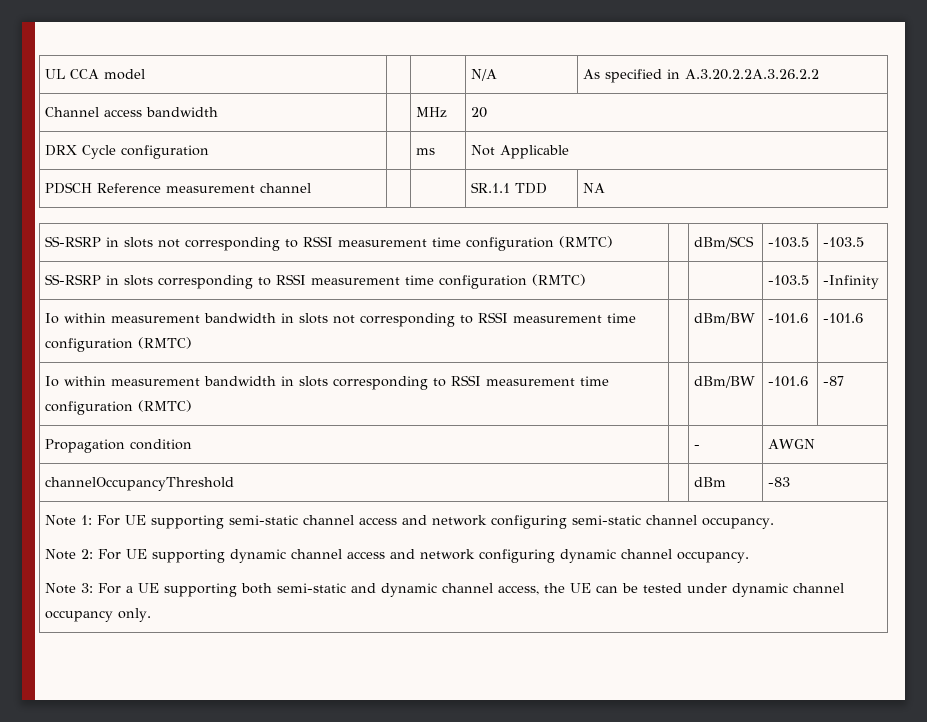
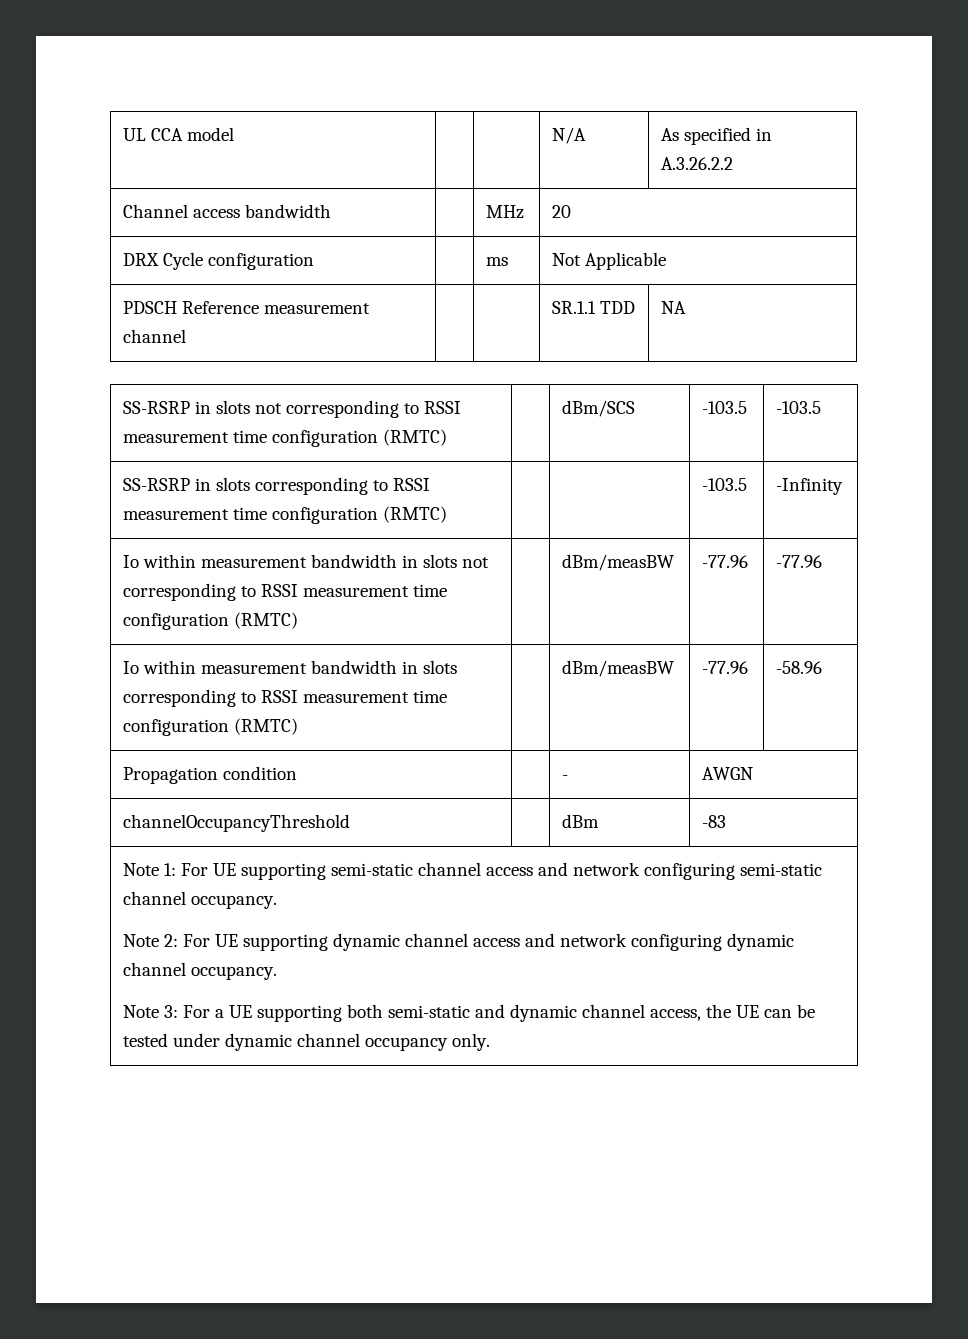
[685,69,820,80] A.3.20.2.2A.3.26.2.2 -> [661,157,734,170] A.3.26.2.2
[694,313,756,325] [768,313,809,324] [823,313,864,324] dBm/BW | -101.6 | -101.6 -> [562,554,675,571] [702,555,749,568] [776,555,823,568] dBm/measBW | -77.96 | -77.96
[694,376,756,388] [768,376,809,387] [823,376,845,386] dBm/BW | -101.6 | -87 -> [562,660,675,677] [702,661,749,674] [776,661,823,674] dBm/measBW | -77.96 | -58.96

